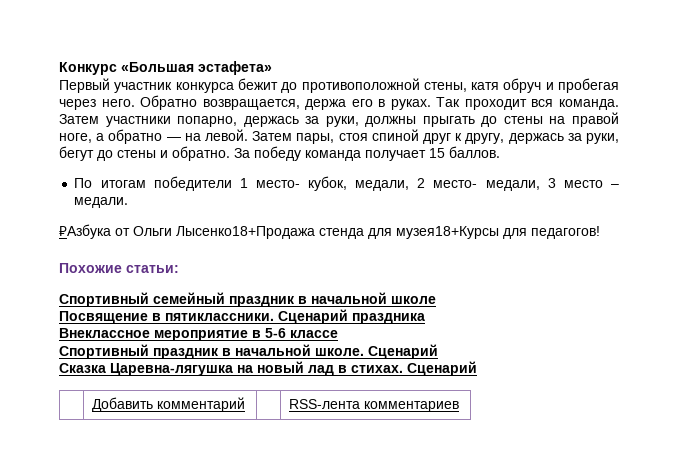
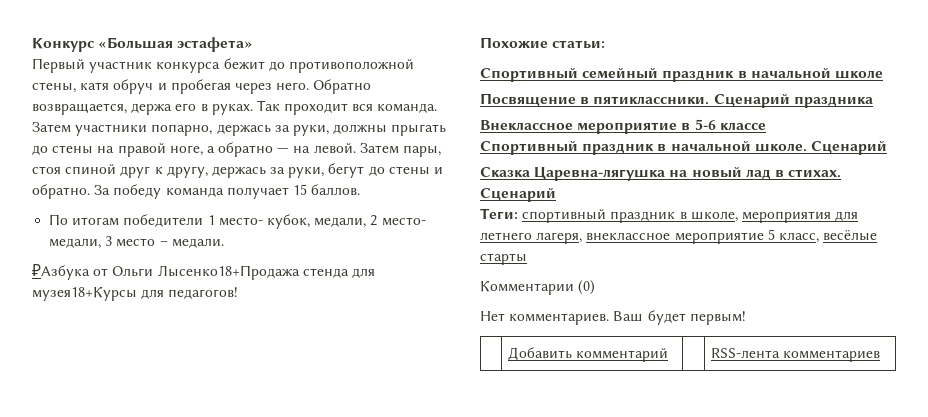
(477, 368) none -> [480,208,859,223] [480,229,878,244] [480,253,527,265] [480,280,596,295] [480,310,746,325] // Теги: спортивный праздник в школе, мероприятия для летнего лагеря, внеклассное мероприятие 5 класс, весёлые старты // Комментарии (0) // Нет комментариев. Ваш будет первым!

